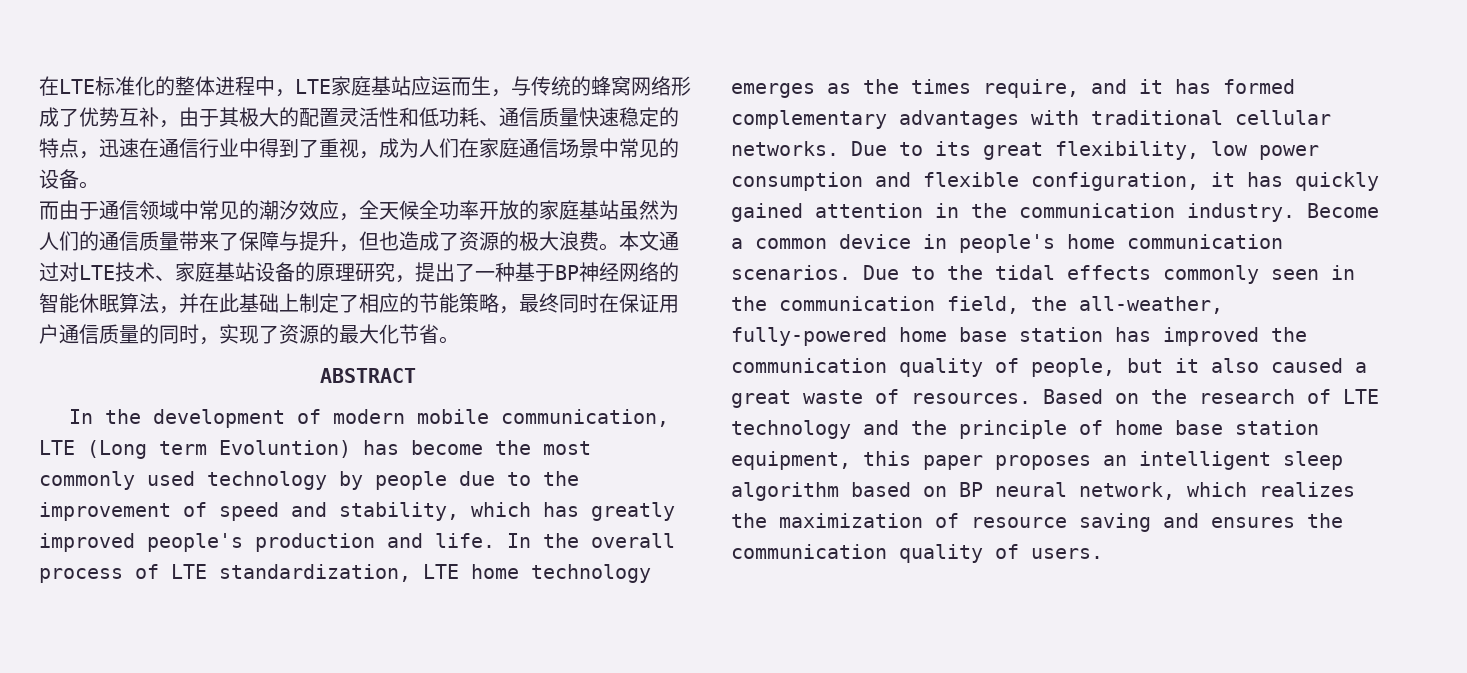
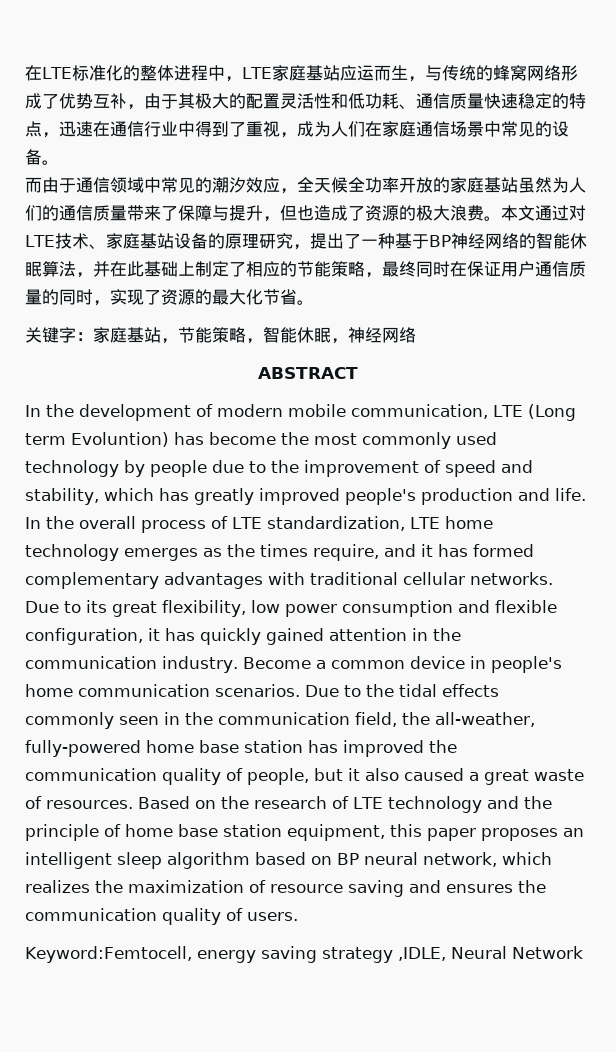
(459, 340) none -> [25,326,416,344] // 关键字：家庭基站，节能策略，智能休眠，神经网络
(1103, 553) none -> [25,946,583,963] // Keyword:Femtocell, energy saving strategy ,IDLE, Neural Network

